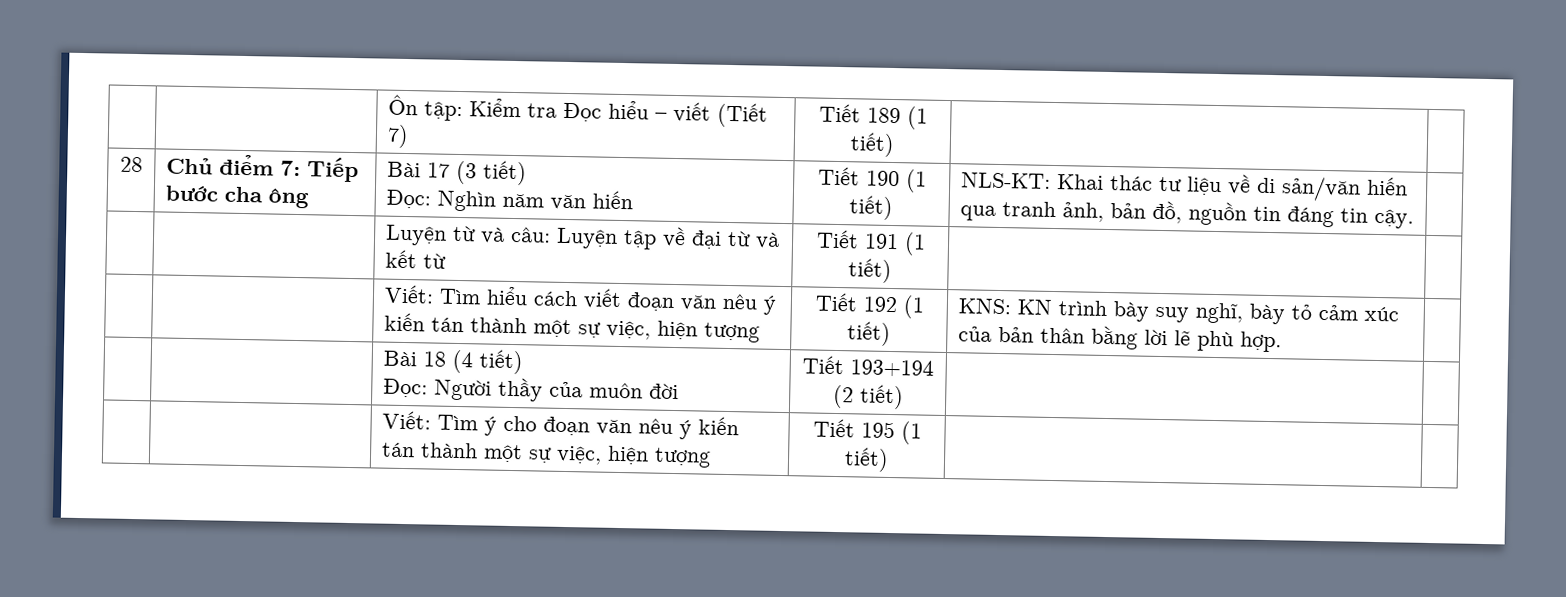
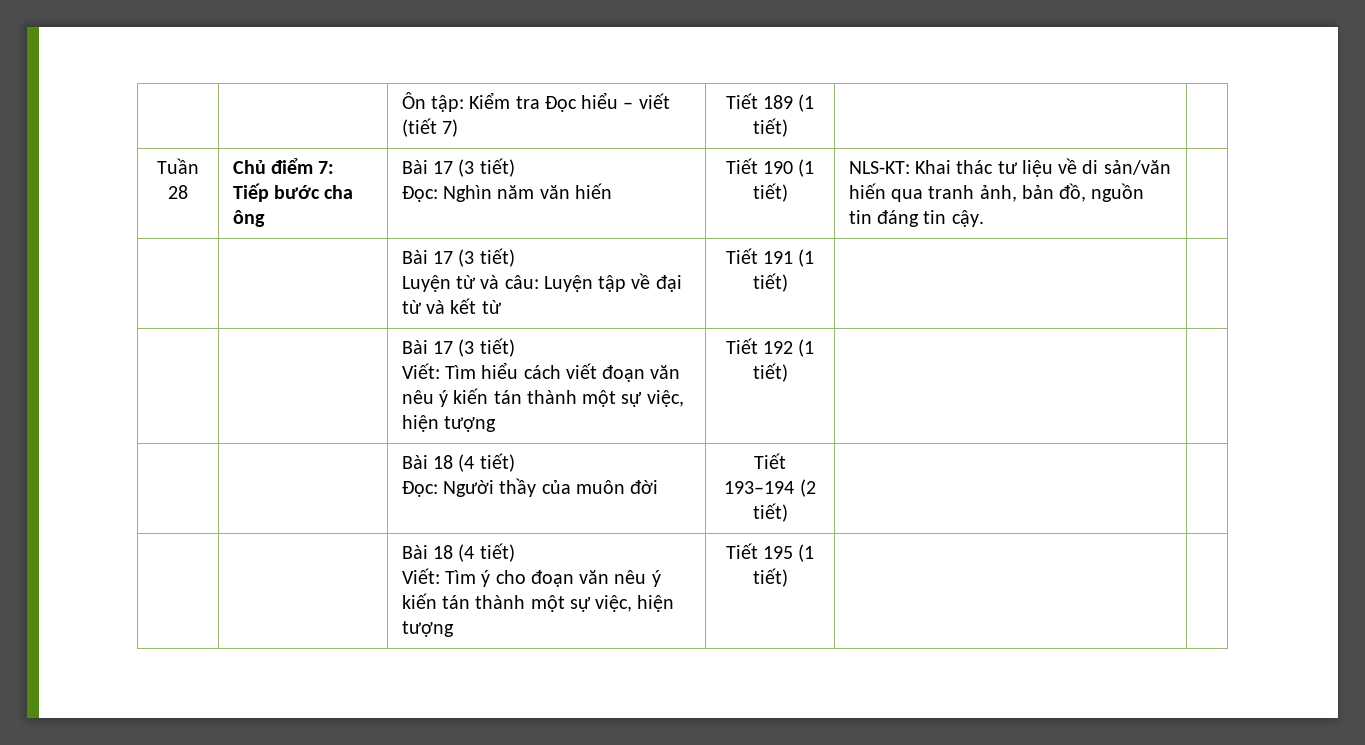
[717,102,769,128] (Tiết -> [401,118,437,137] (tiết
(895, 145) none -> [157,158,199,174] Tuần
(1415, 218) none -> [401,248,515,267] Bài 17 (3 tiết) //
(892, 271) none -> [401,338,515,357] Bài 17 (3 tiết) //
[958,298,1400,325] [958,325,1283,353] KNS: KN trình bày suy nghĩ, bày tỏ cảm xúc của bản thân bằng lời lẽ phù hợp. -> (788, 372) none
[850,359,934,377] 193+194 -> [724,481,795,494] 193–194
(904, 397) none -> [401,543,515,562] Bài 18 (4 tiết) //

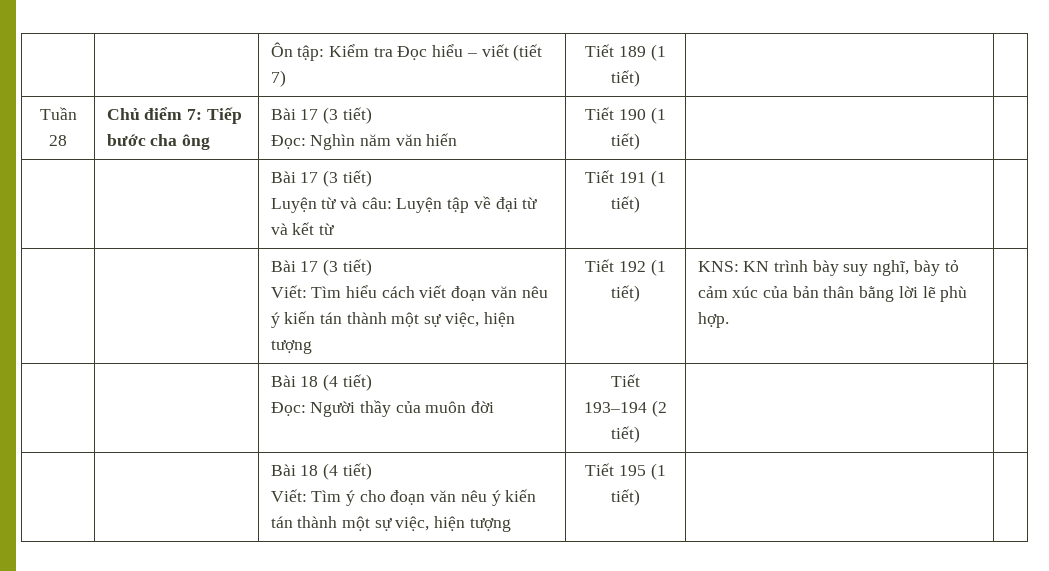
[848,158,1171,177] [848,183,1145,202] [848,210,984,227] NLS-KT: Khai thác tư liệu về di sản/văn hiến qua tranh ảnh, bản đồ, nguồn tin đáng tin cậy. -> (640, 141) none
(788, 372) none -> [697,260,959,276] [697,286,968,302] [697,312,729,328] KNS: KN trình bày suy nghĩ, bày tỏ cảm xúc của bản thân bằng lời lẽ phù hợp.

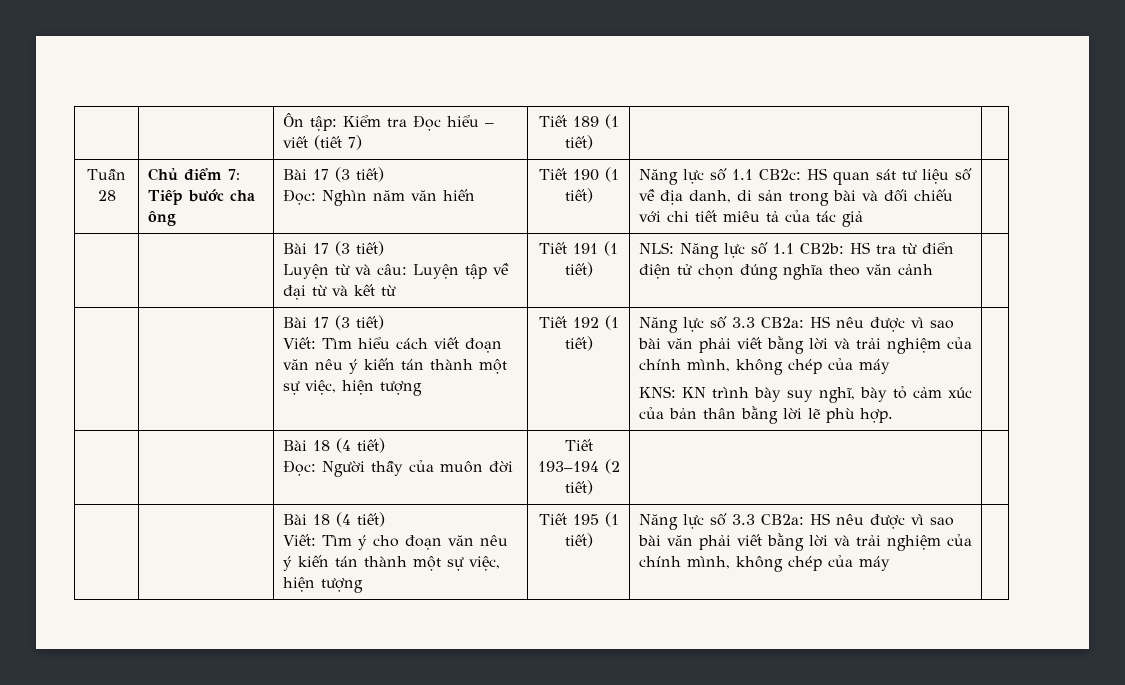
(640, 141) none -> [638,168,972,185] [638,189,953,206] [638,210,863,227] Năng lực số 1.1 CB2c: HS quan sát tư liệu số về địa danh, di sản trong bài và đối chiếu với chi tiết miêu tả của tác giả
(640, 204) none -> [638,242,954,259] [638,264,933,280] NLS: Năng lực số 1.1 CB2b: HS tra từ điển điện tử chọn đúng nghĩa theo văn cảnh
(640, 293) none -> [638,316,954,333] [637,336,972,354] [638,358,890,375] Năng lực số 3.3 CB2a: HS nêu được vì sao bài văn phải viết bằng lời và trải nghiệm của chính mình, không chép của máy //
(640, 497) none -> [638,513,954,530] [637,533,972,551] [638,555,890,572] Năng lực số 3.3 CB2a: HS nêu được vì sao bài văn phải viết bằng lời và trải nghiệm của chính mình, không chép của máy

